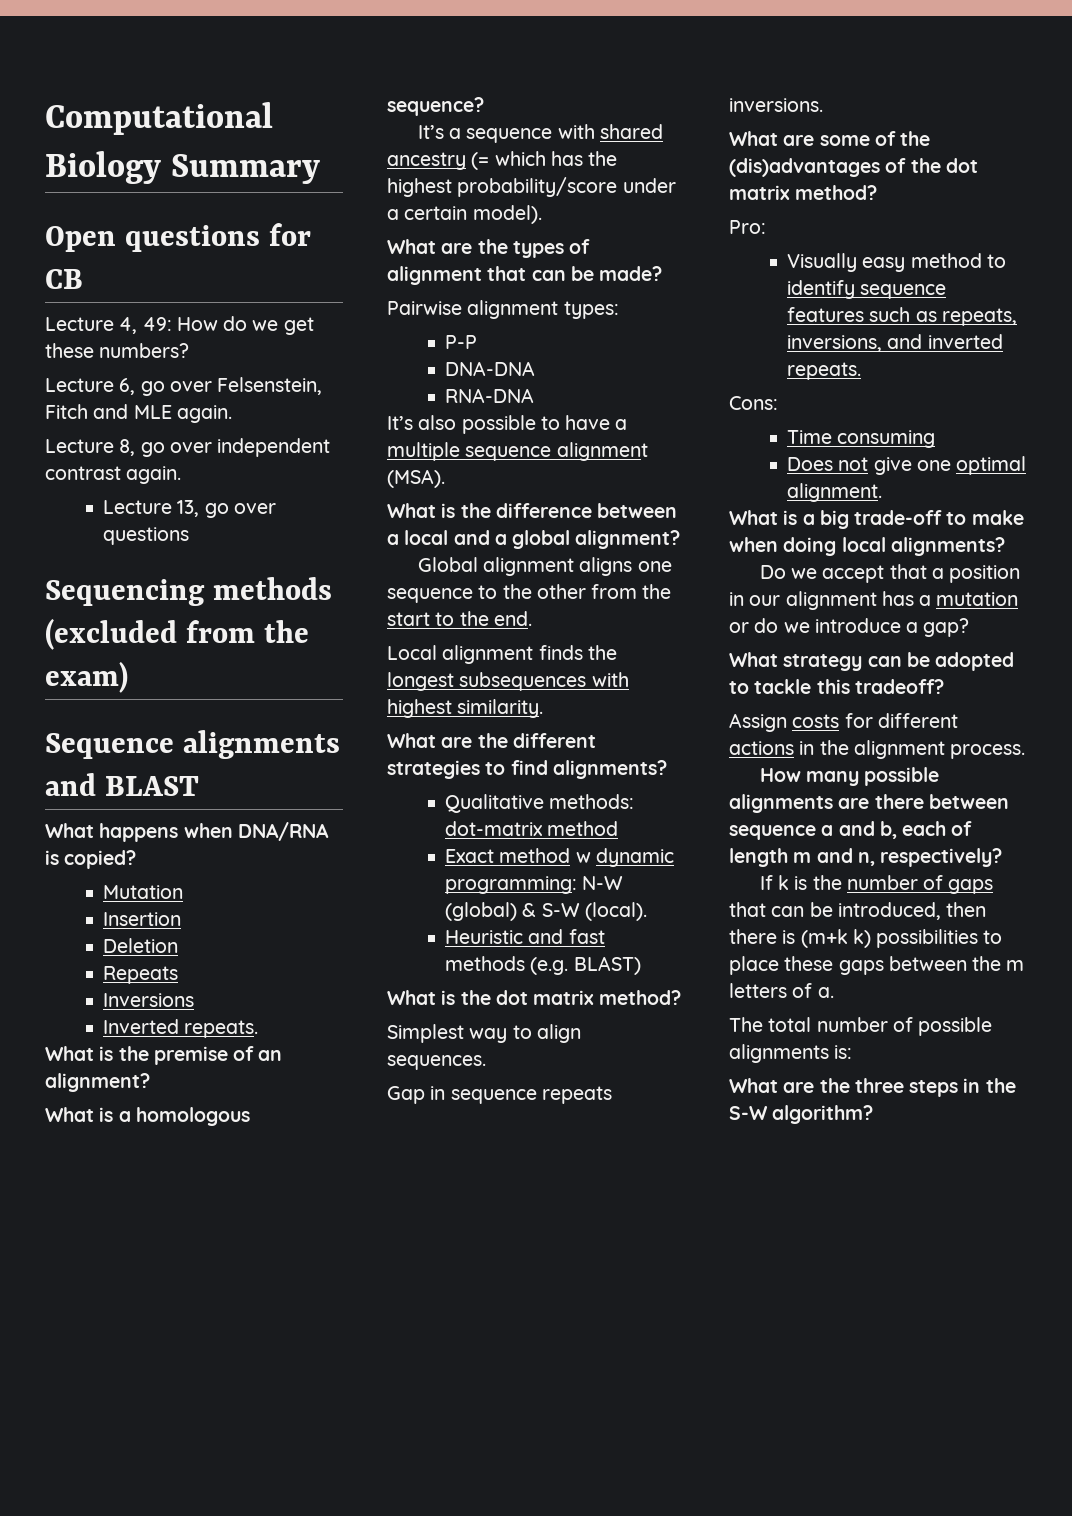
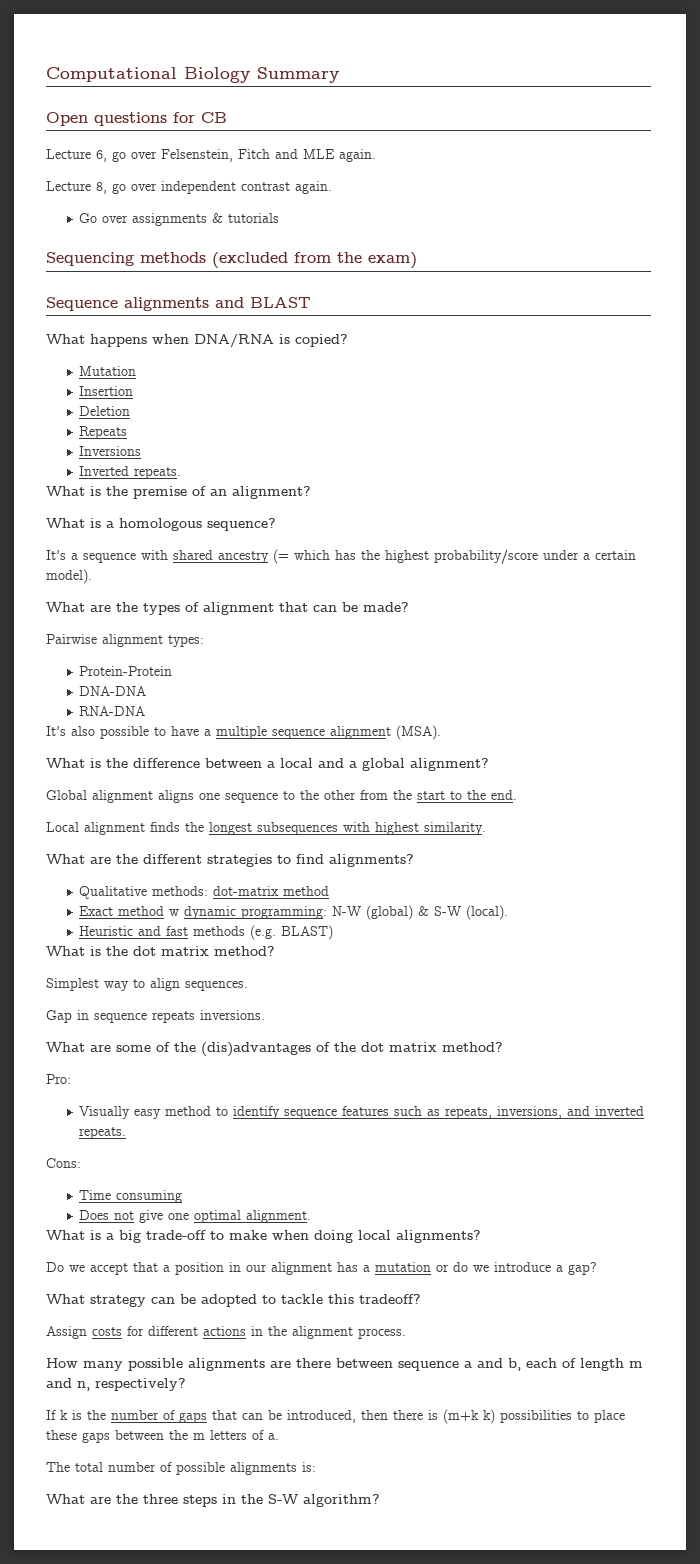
[45,316,314,335] [45,343,190,358] // Lecture 4, 49: How do we get these numbers? -> (227, 117) none
[103,500,276,518] [103,527,190,545] Lecture 13, go over questions -> [79,213,280,226] Go over assignments & tutorials
[445,335,478,349] P-P -> [79,666,173,676] Protein-Protein

